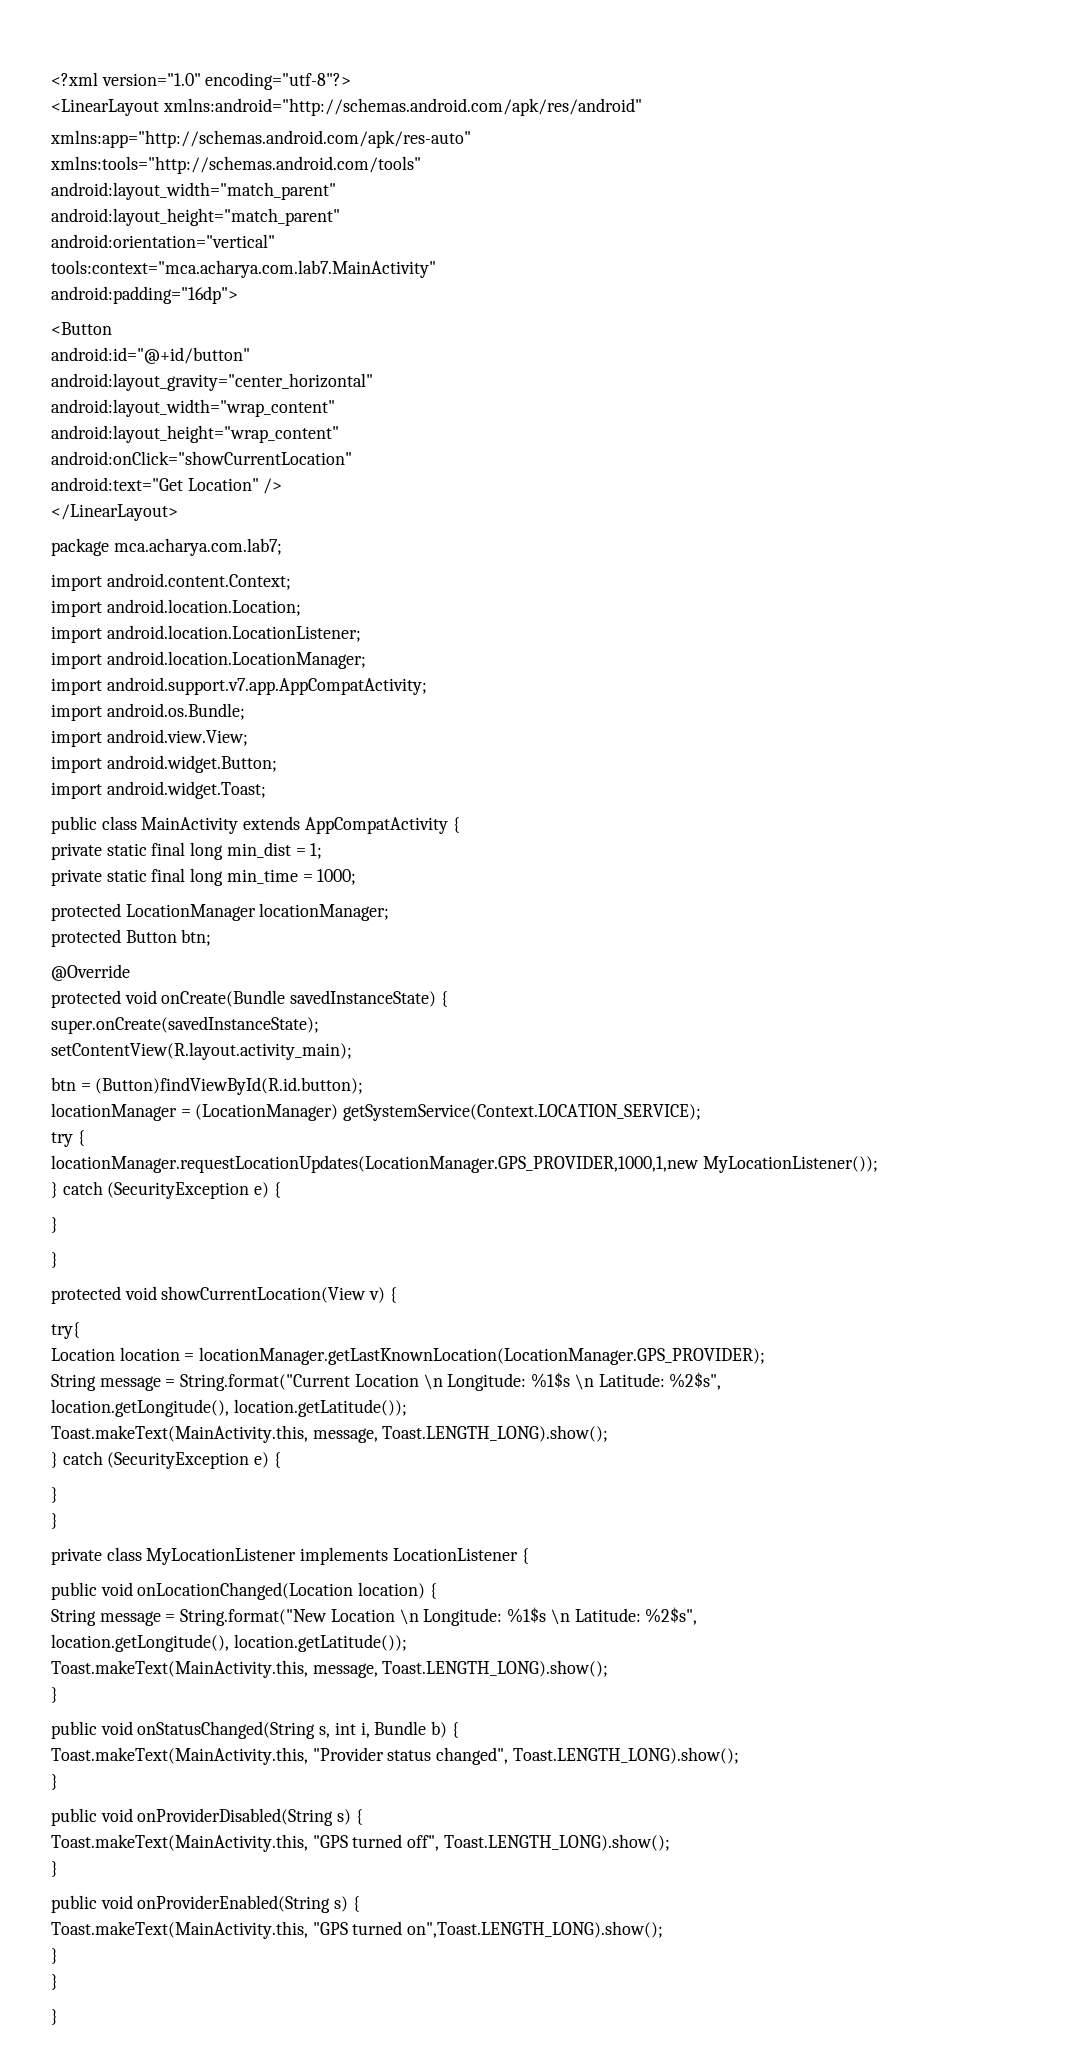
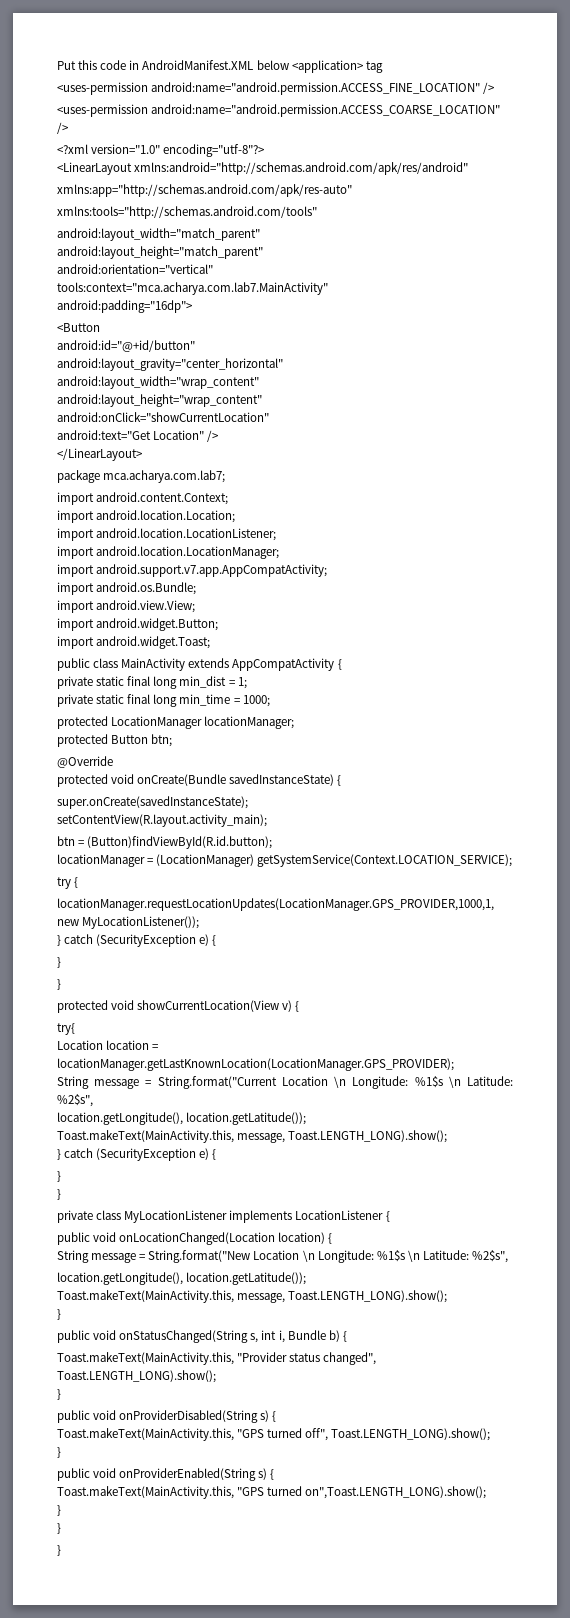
(51, 79) none -> [57,60,383,73] [57,82,495,95] [57,104,501,117] [57,122,68,134] Put this code in AndroidManifest.XML below <application> tag // <uses-permission android:name="android.permission.ACCESS_FINE_LOCATION" /> // <uses-permission android:name="android.permission.ACCESS_COARSE_LOCATION" /> //

